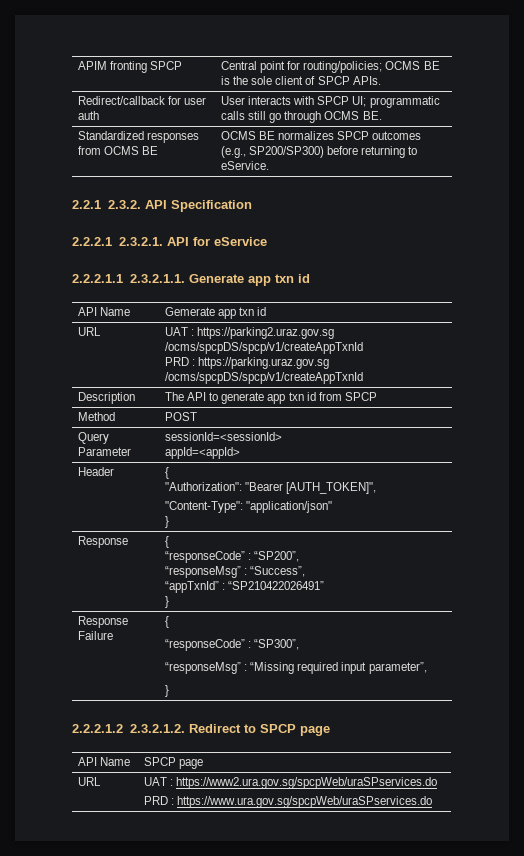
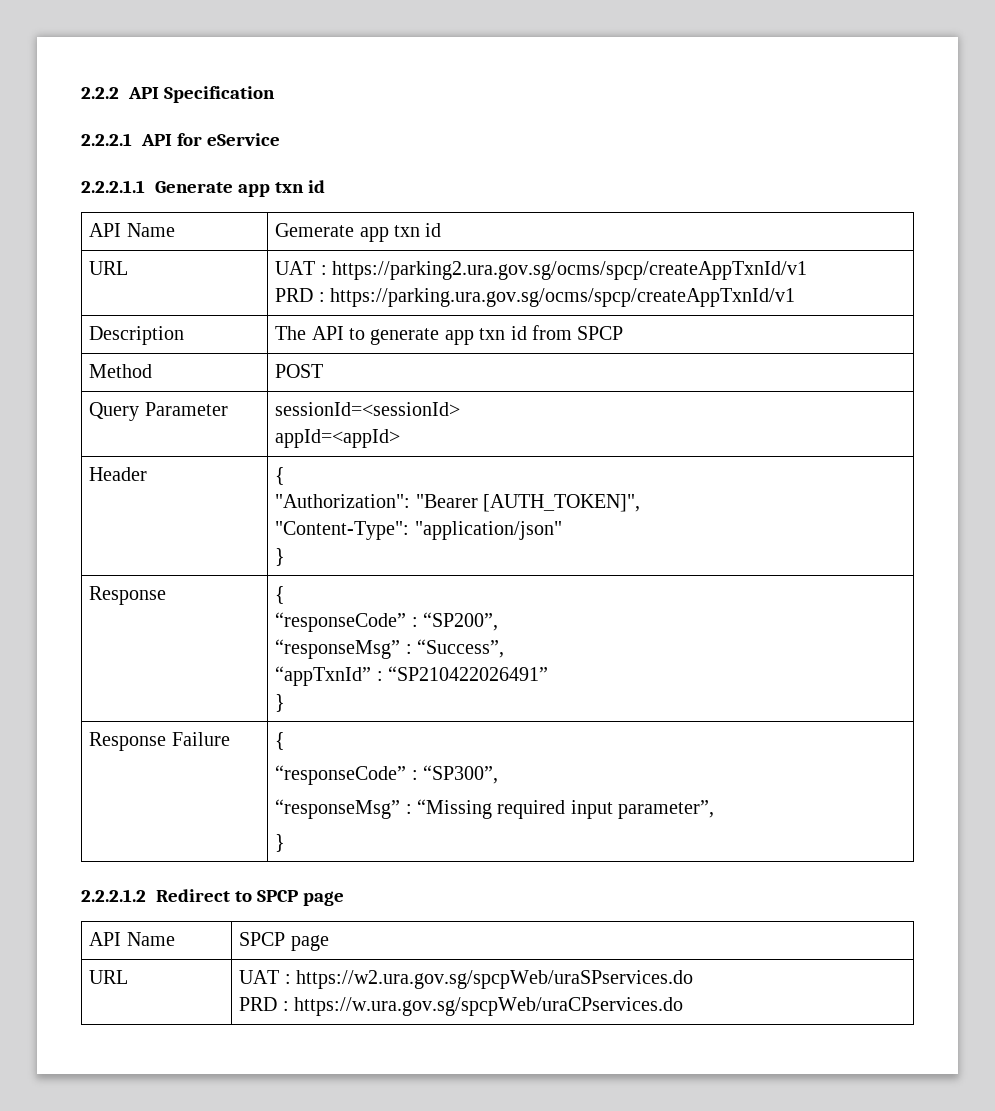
[78,61,183,73] [221,61,440,73] [221,76,381,85] [78,96,207,105] [78,111,100,120] [221,96,440,108] [221,111,382,123] [78,131,200,143] [78,146,159,155] [221,131,422,140] [221,146,418,158] [221,161,270,170] [72,200,141,209] APIM fronting SPCP | Central point for routing/policies; OCMS BE is the sole client of SPCP APIs. // Redirect/callback for user auth | User interacts with SPCP UI; programmatic calls still go through OCMS BE. // Standardized responses from OCMS BE | OCMS BE normalizes SPCP outcomes (e.g., SP200/SP300) before returning to eService. // 2.2.1 2.3.2. -> [81,87,119,99] 2.2.2
[118,237,163,246] 2.3.2.1. -> (132, 139) none
[129,274,185,283] 2.3.2.1.1. -> (145, 186) none
[197,327,335,339] [165,342,364,354] [165,357,330,369] [165,372,364,384] https://parking2.uraz.gov.sg /ocms/spcpDS/spcp/v1/createAppTxnId // PRD : https://parking.uraz.gov.sg /ocms/spcpDS/spcp/v1/createAppTxnId -> [332,261,808,280] [275,288,796,307] https://parking2.ura.gov.sg/ocms/spcp/createAppTxnId/v1 // PRD : https://parking.ura.gov.sg/ocms/spcp/createAppTxnId/v1
[129,724,185,733] 2.3.2.1.2. -> (146, 895) none
[176,777,438,789] [144,796,433,808] https://www2.ura.gov.sg/spcpWeb/uraSPservices.do // PRD : https://www.ura.gov.sg/spcpWeb/uraSPservices.do -> [296,970,694,989] [239,997,684,1016] https://w2.ura.gov.sg/spcpWeb/uraSPservices.do // PRD : https://w.ura.gov.sg/spcpWeb/uraCPservices.do

